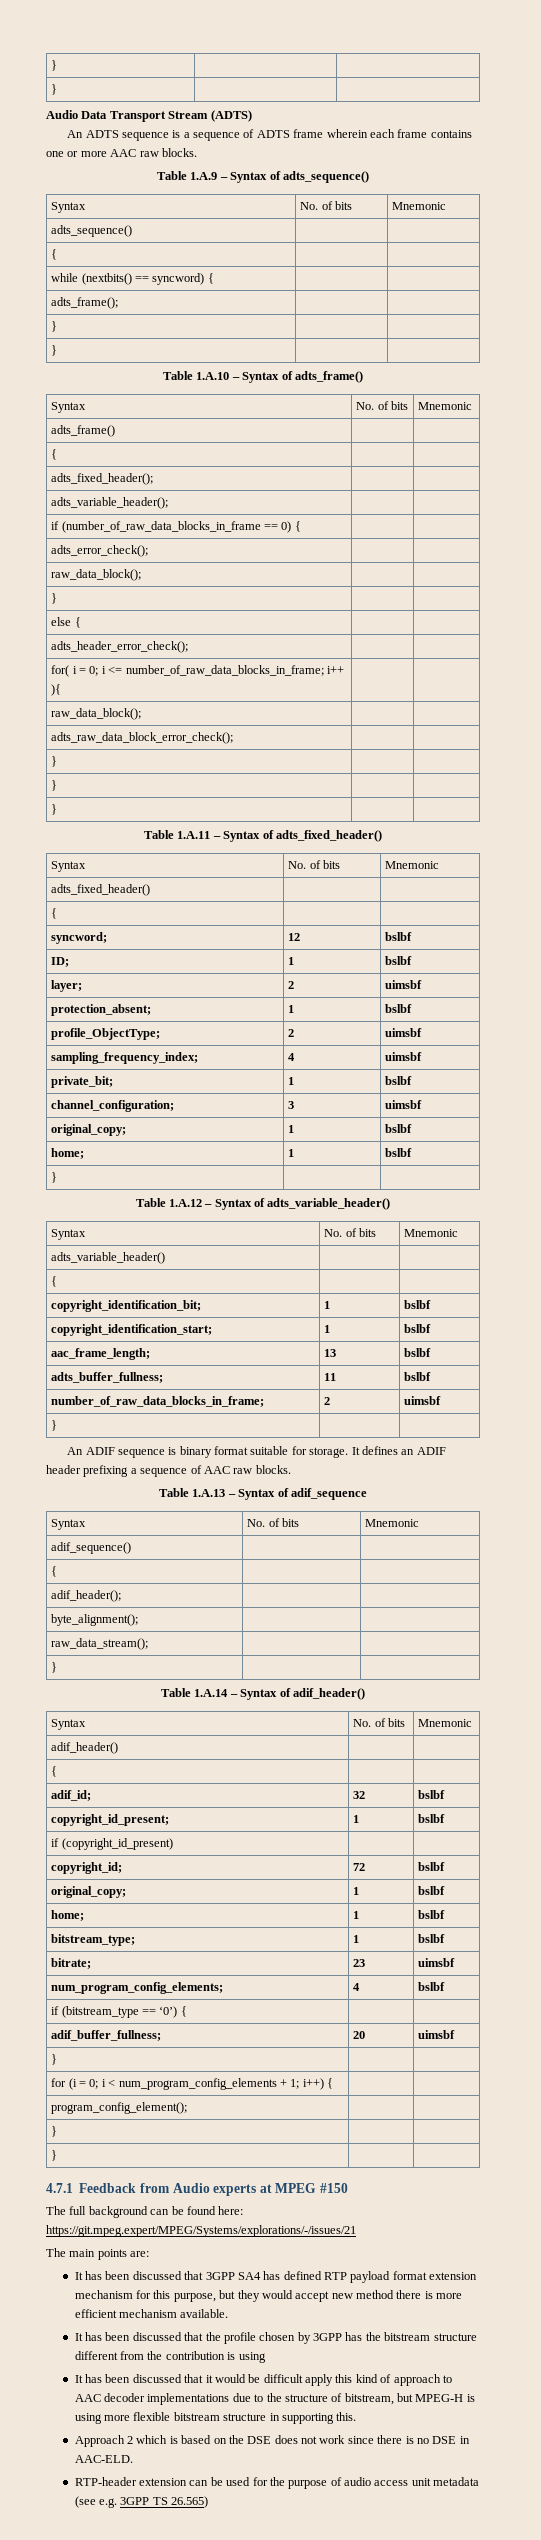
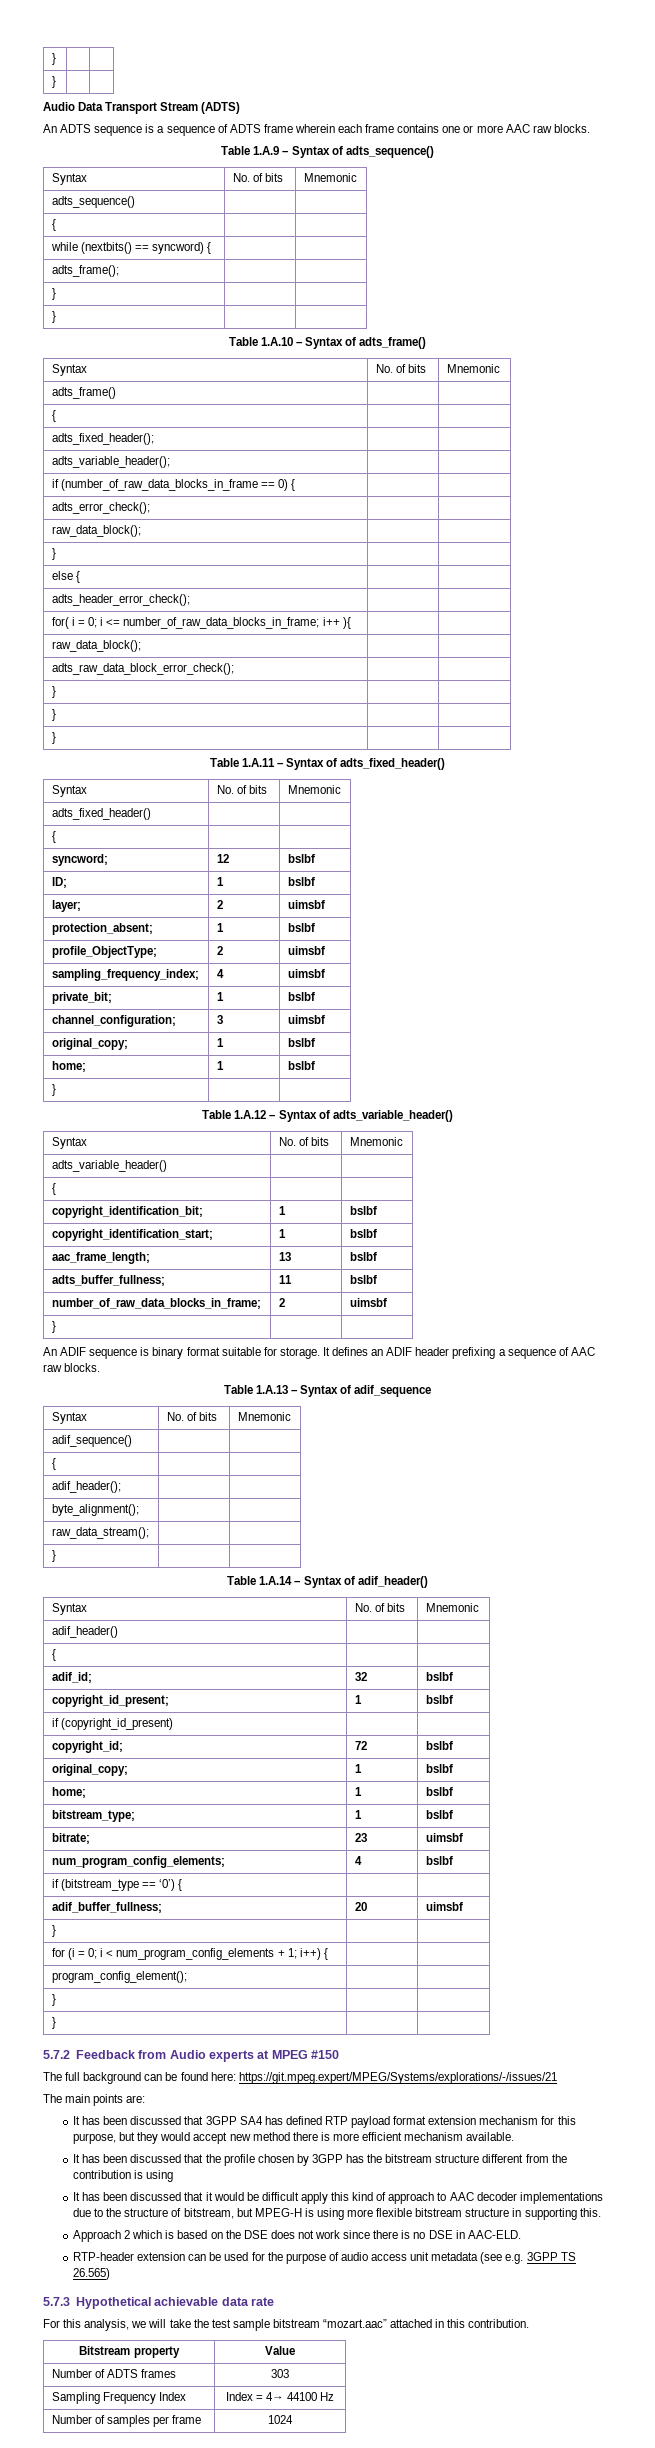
[46,2183,73,2193] 4.7.1 -> [43,2050,70,2059] 5.7.2
(209, 2502) none -> [43,2297,274,2309] [43,2319,530,2331] [79,2346,180,2358] [265,2346,295,2355] [51,2369,177,2378] [271,2369,289,2378] [51,2392,187,2404] [225,2392,335,2401] [51,2415,202,2427] [268,2415,293,2424] // 5.7.3 Hypothetical achievable data rate // For this analysis, we will take the test sample bitstream “mozart.aac” attached in this contribution. // Bitstream property | Value // Number of ADTS frames | 303 // Sampling Frequency Index | Index = 4→ 44100 Hz // Number of samples per frame | 1024

